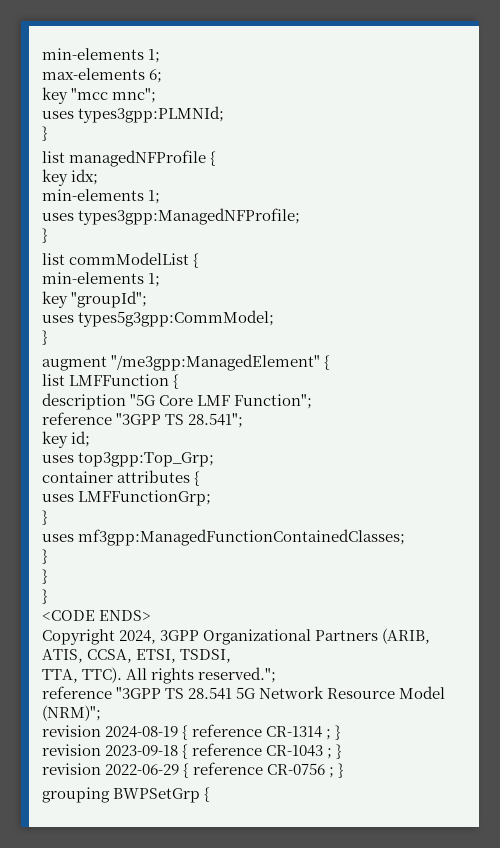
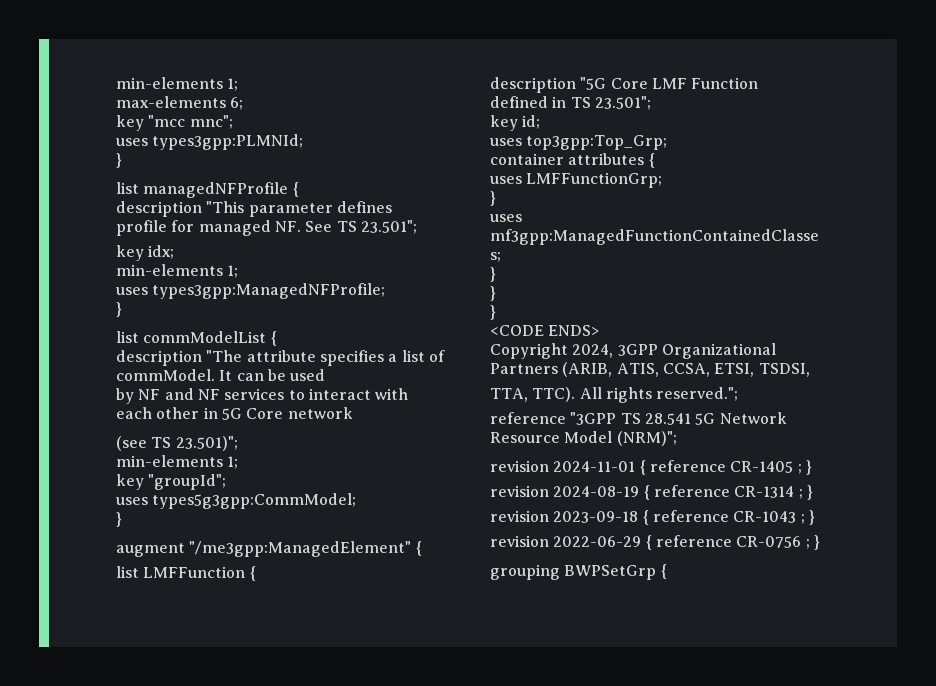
(217, 158) none -> [116,201,392,217] [116,220,417,236] // description "This parameter defines profile for managed NF. See TS 23.501";
(200, 260) none -> [116,350,445,366] [116,369,326,381] [116,388,409,404] [116,407,353,420] [116,436,238,451] // description "The attribute specifies a list of commModel. It can be used // by NF and NF services to interact with each other in 5G Core network // (see TS 23.501)";
[234,394,313,409] [42,412,244,428] Function"; // reference "3GPP TS 28.541"; -> [691,77,759,89] [490,96,651,110] Function defined in TS 23.501";
(101, 713) none -> [490,460,812,475] // revision 2024-11-01 { reference CR-1405 ; }

